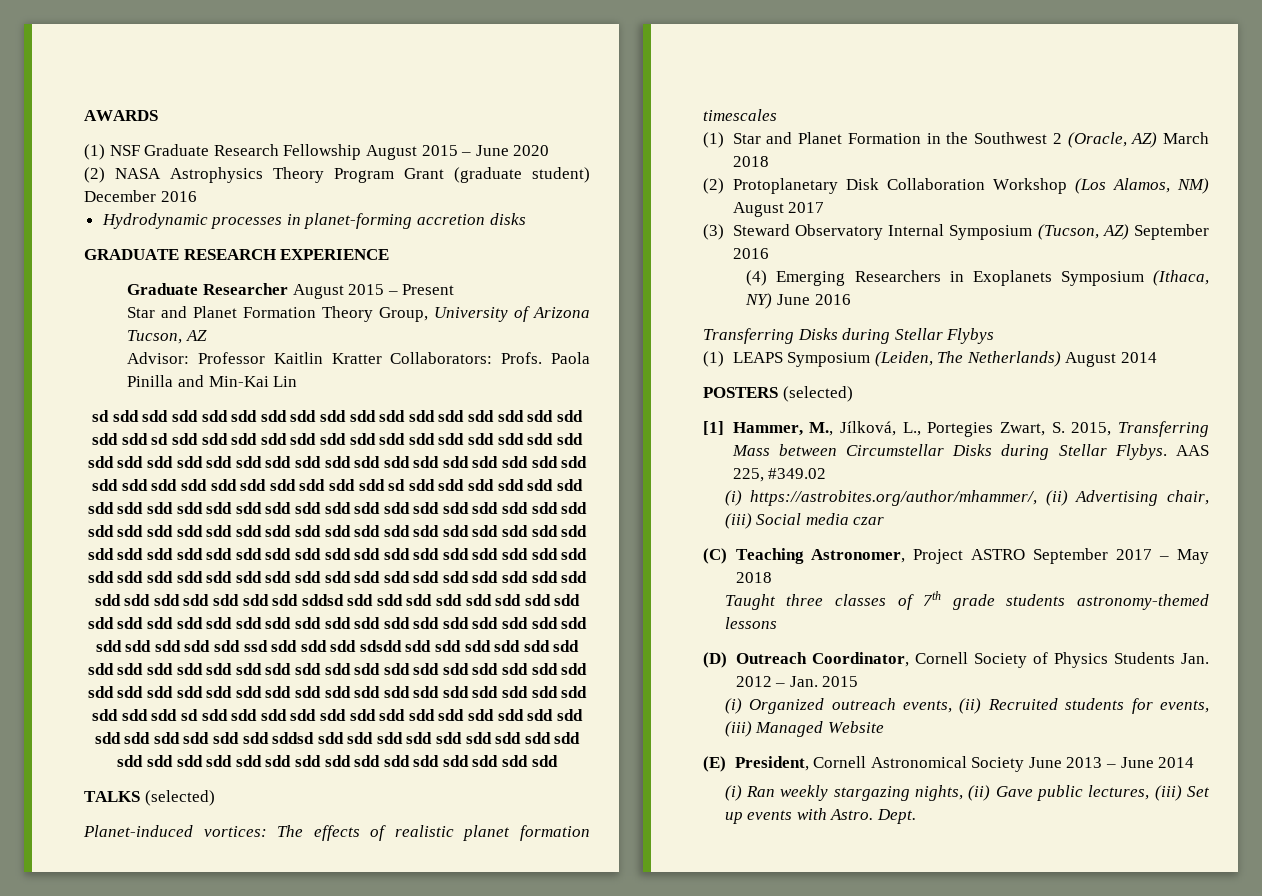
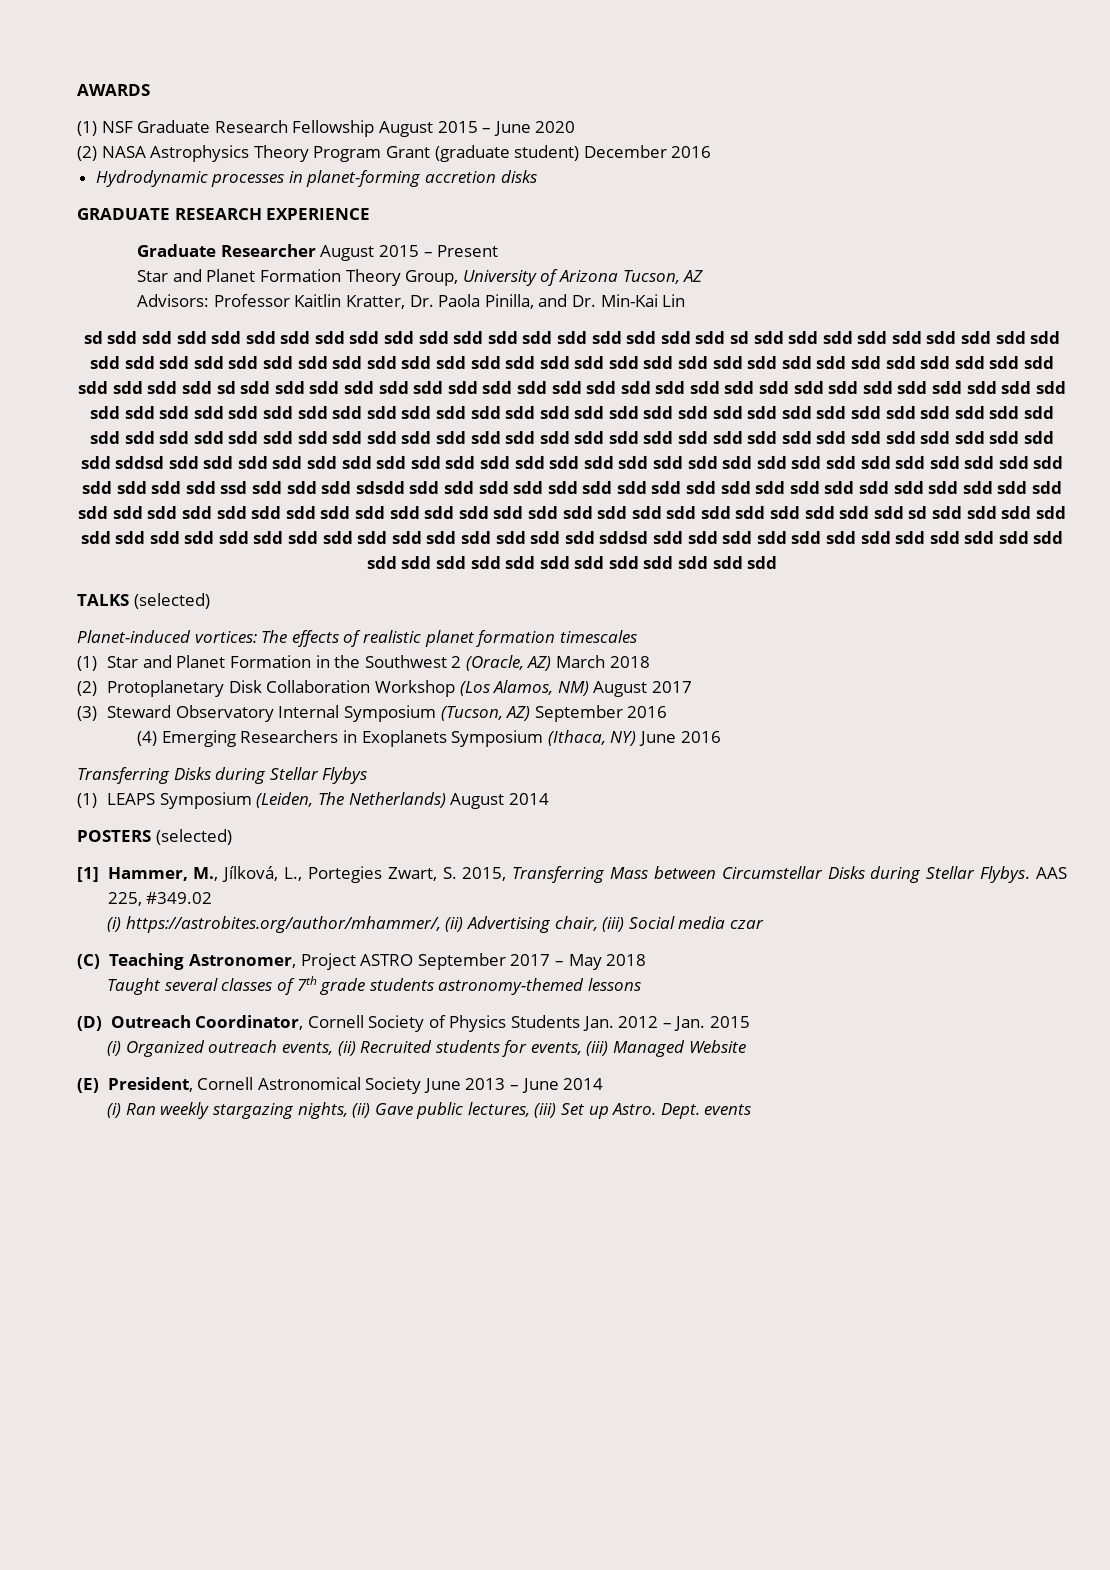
[127,352,190,364] Advisor: -> [137,294,210,307] Advisors:
[331,352,590,364] [127,375,204,387] Kratter Collaborators: Profs. Paola Pinilla and -> [346,294,597,309] Kratter, Dr. Paola Pinilla, and Dr.
[786,594,824,606] three -> [164,978,218,991] several
[747,808,827,820] events with -> (609, 1112) none
(917, 816) none -> [704,1104,752,1115] events

